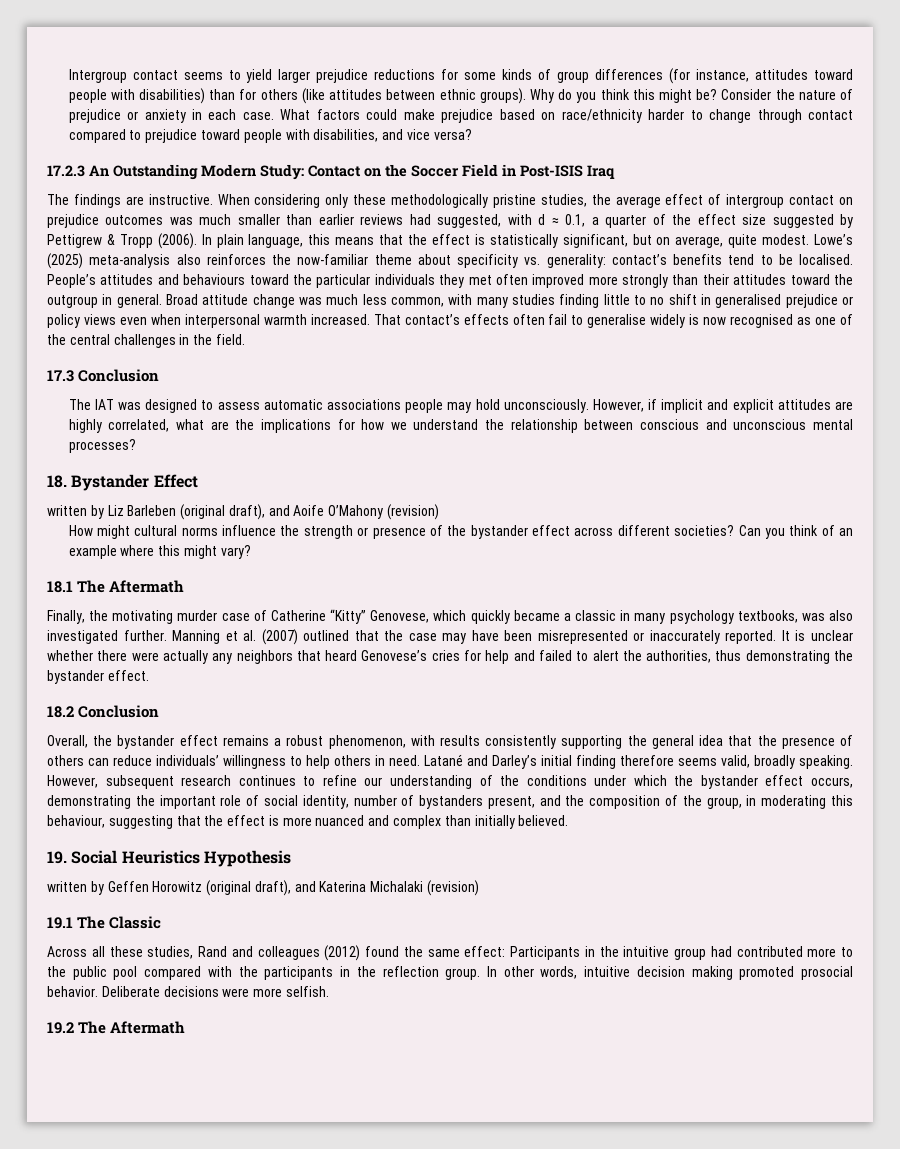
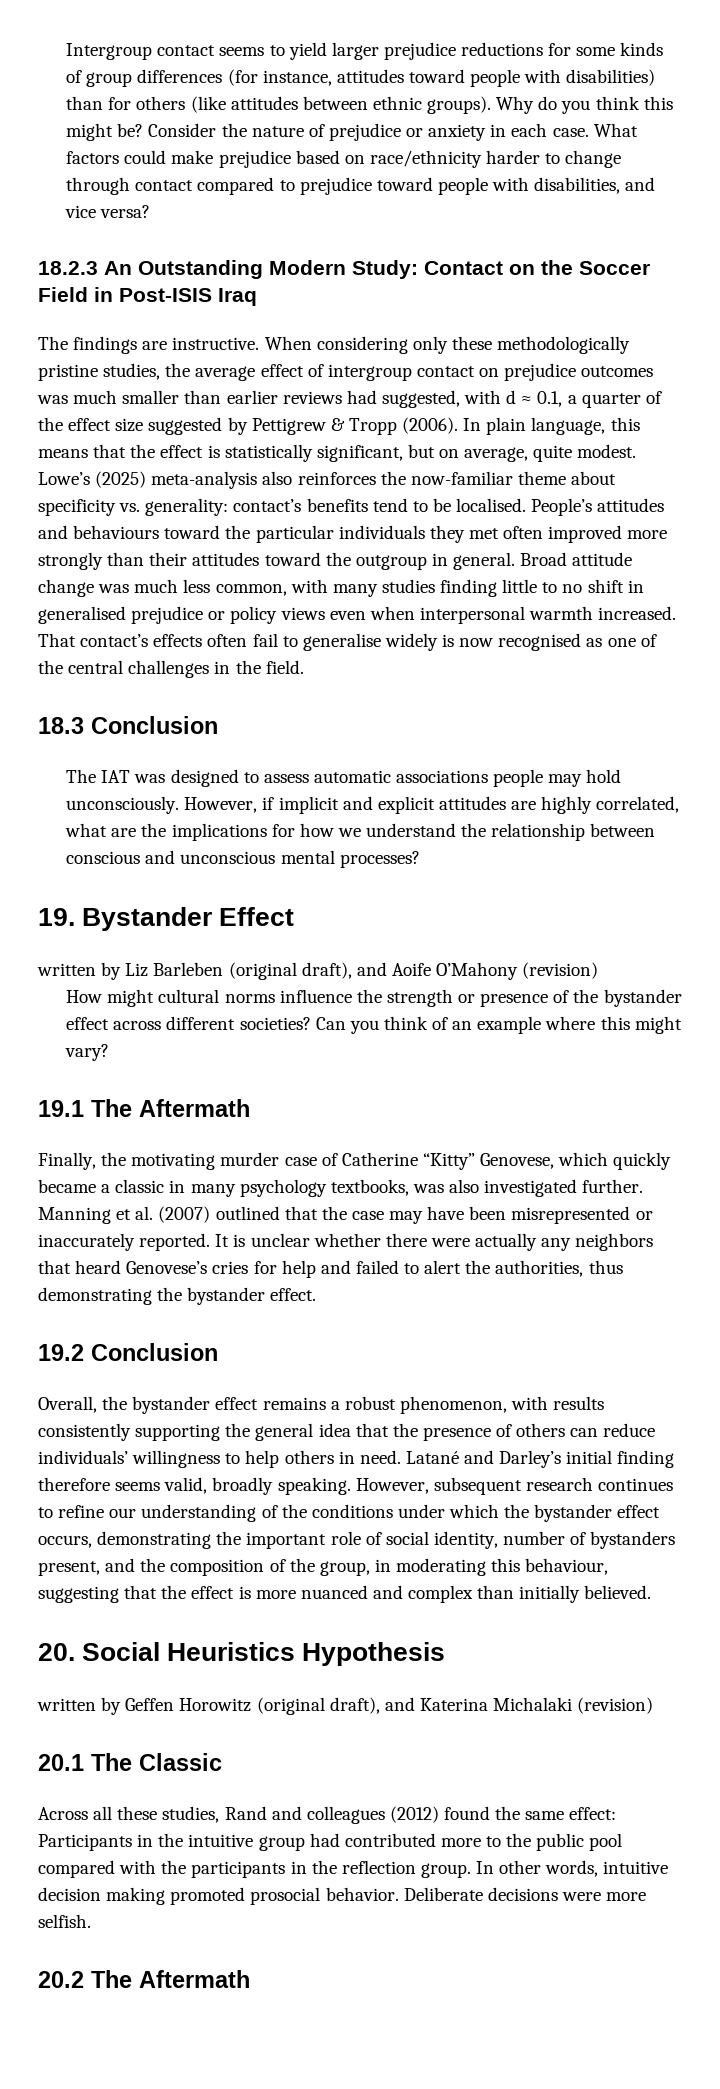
[47,165,85,177] 17.2.3 -> [38,261,98,275] 18.2.3
[47,370,74,382] 17.3 -> [38,717,84,734] 18.3
[47,475,67,488] 18. -> [38,908,75,926] 19.
[47,581,73,593] 18.1 -> [38,1100,84,1117] 19.1
[47,706,74,718] 18.2 -> [38,1344,84,1361] 19.2
[47,851,67,864] 19. -> [38,1643,75,1661] 20.
[47,917,73,929] 19.1 -> [38,1754,84,1771] 20.1
[47,1022,74,1034] 19.2 -> [38,1971,84,1988] 20.2

